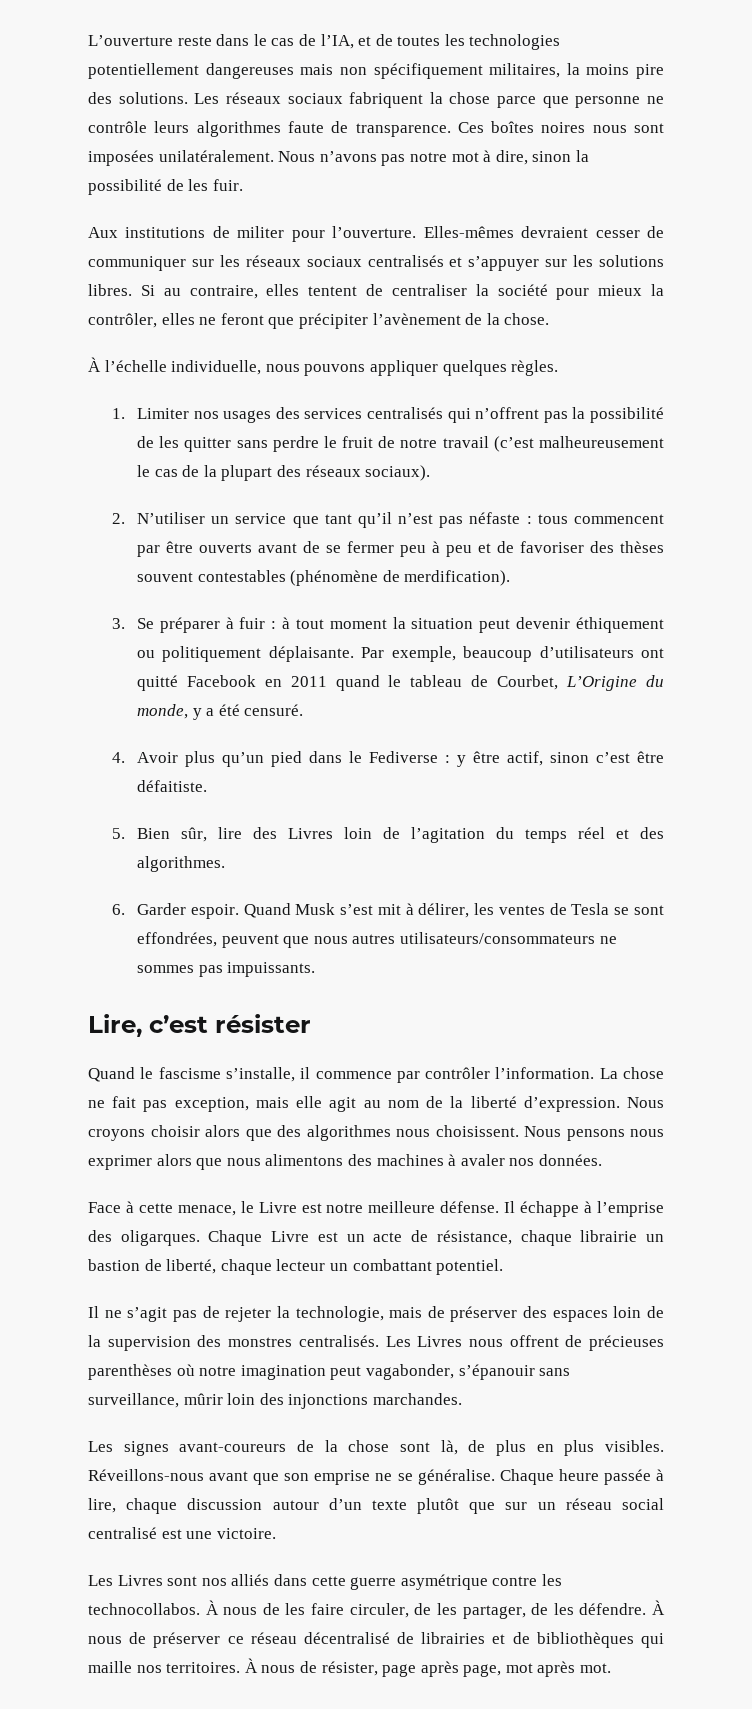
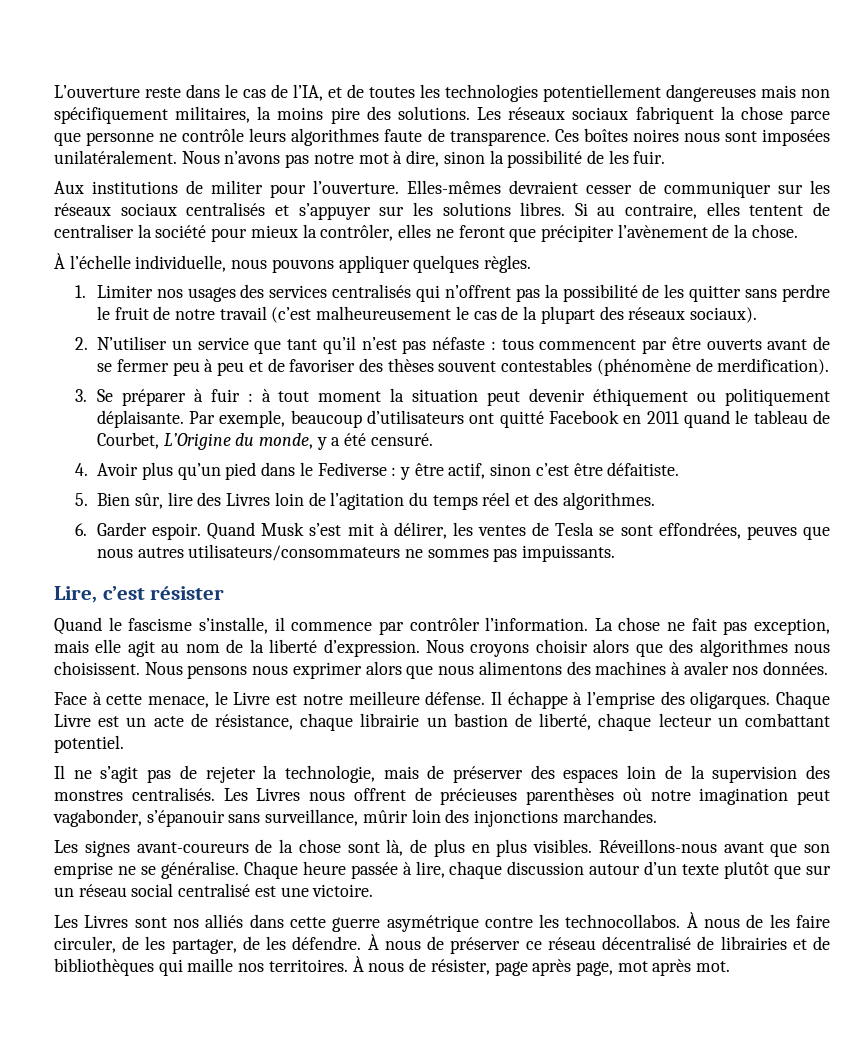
[221,934,279,948] peuvent -> [746,526,797,540] peuves

